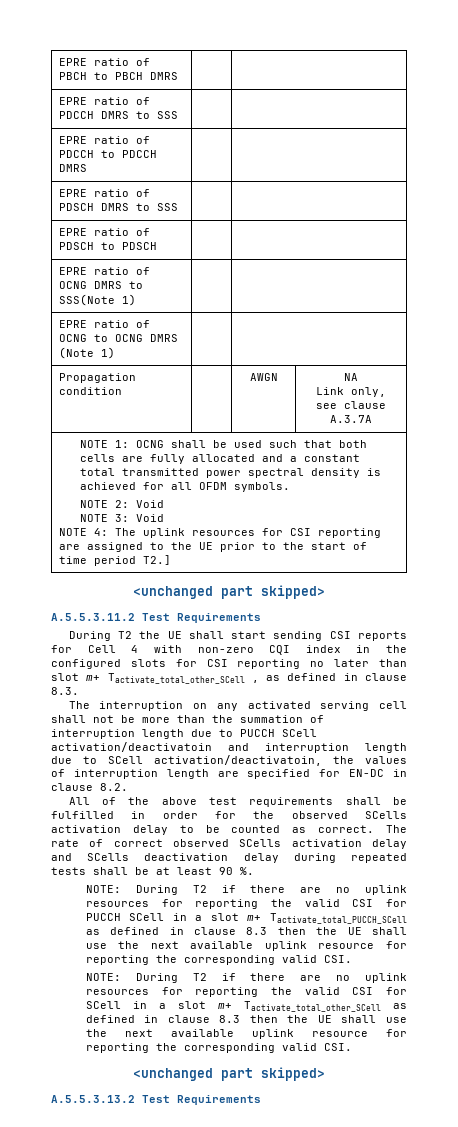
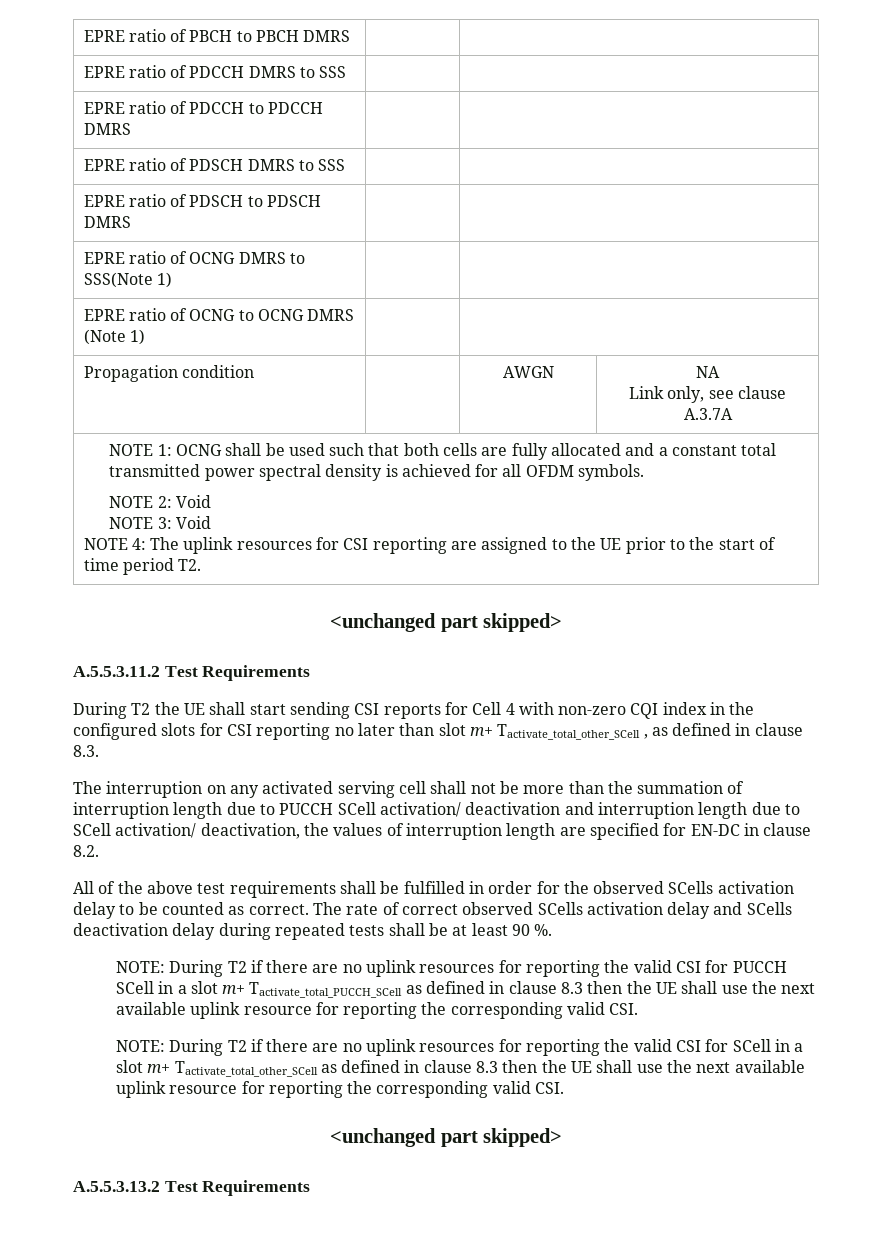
(157, 246) none -> [83,216,131,228] DMRS
[142,555,171,565] T2.] -> [178,559,202,571] T2.
[51,742,212,752] activation/deactivatoin -> [379,802,561,817] activation/ deactivation
[154,755,322,766] activation/deactivatoin, -> [115,823,300,839] activation/ deactivation,

